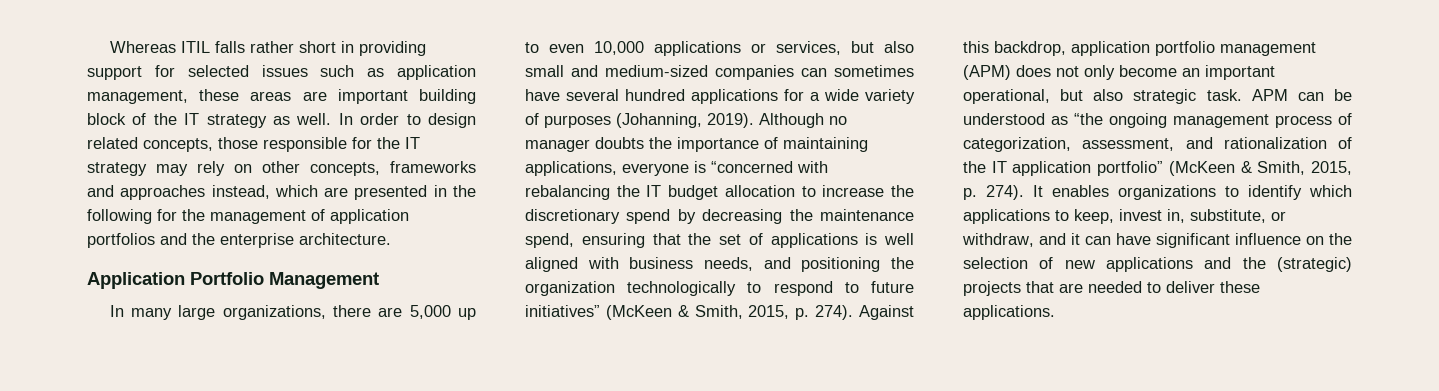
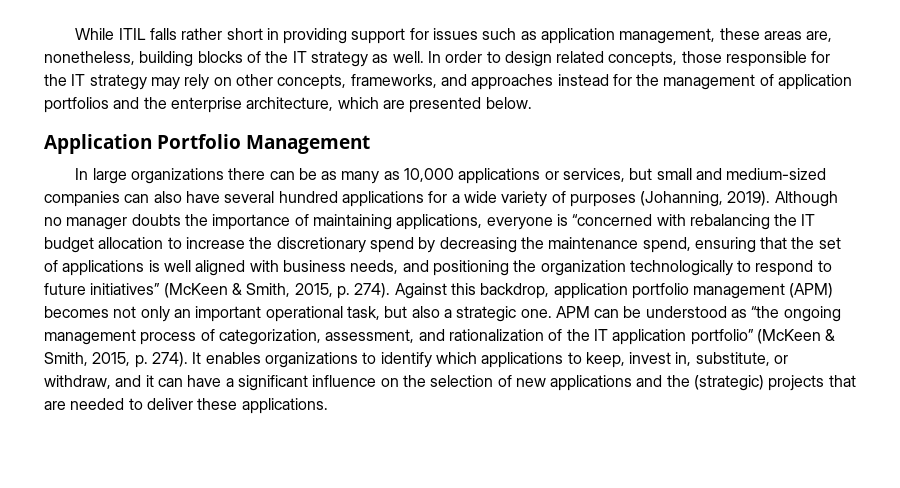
[109,41,176,53] Whereas -> [75,28,115,40] While
[187,65,249,77] selected -> (429, 34) none
[302,89,476,104] [87,113,126,125] are important building block -> [806,31,833,42] [44,51,243,67] are, nonetheless, building blocks
[390,161,476,173] frameworks -> [350,74,437,88] frameworks,
[211,185,476,200] [87,209,152,224] instead, which are presented in the following -> [557,74,609,86] instead
[299,233,391,245] architecture. -> [246,97,532,113] architecture, which are presented below.
[131,305,476,320] [525,42,584,53] many large organizations, there are 5,000 up to even -> [92,168,400,184] large organizations there can be as many as
[884,41,914,53] also -> (653, 174) none
[834,65,914,77] sometimes -> [153,191,182,203] also
[1016,65,1051,77] does -> [44,306,109,318] becomes
[1119,65,1177,77] become -> (170, 314) none
[963,89,1242,104] operational, but also strategic task. -> [265,306,552,322] operational task, but also a strategic one.
(1151, 239) none -> [225,378,234,387] a

